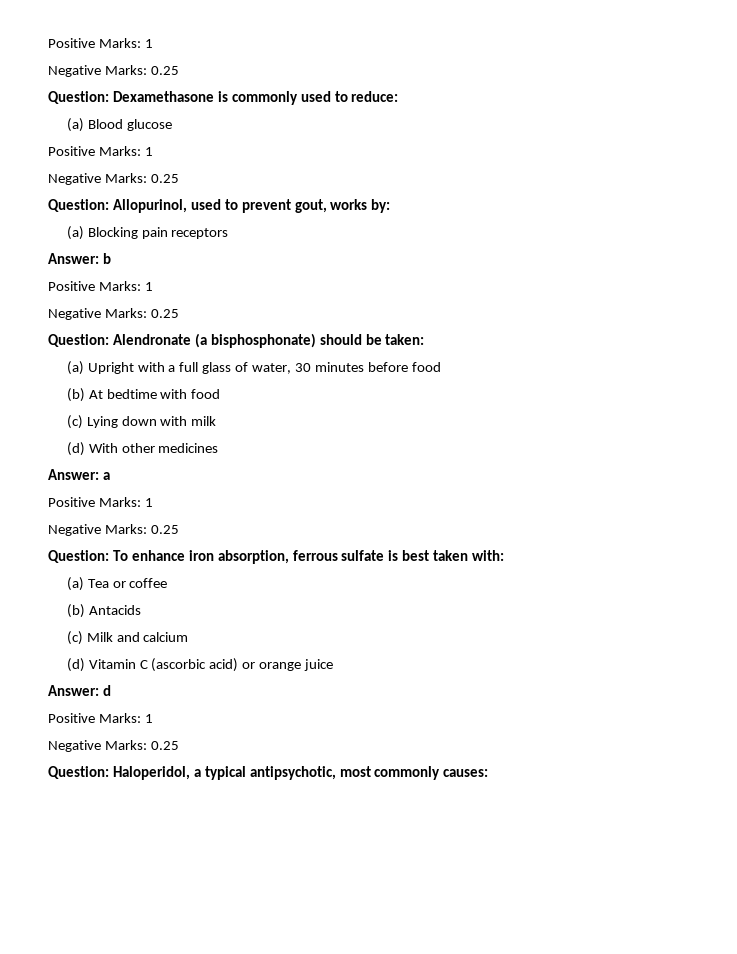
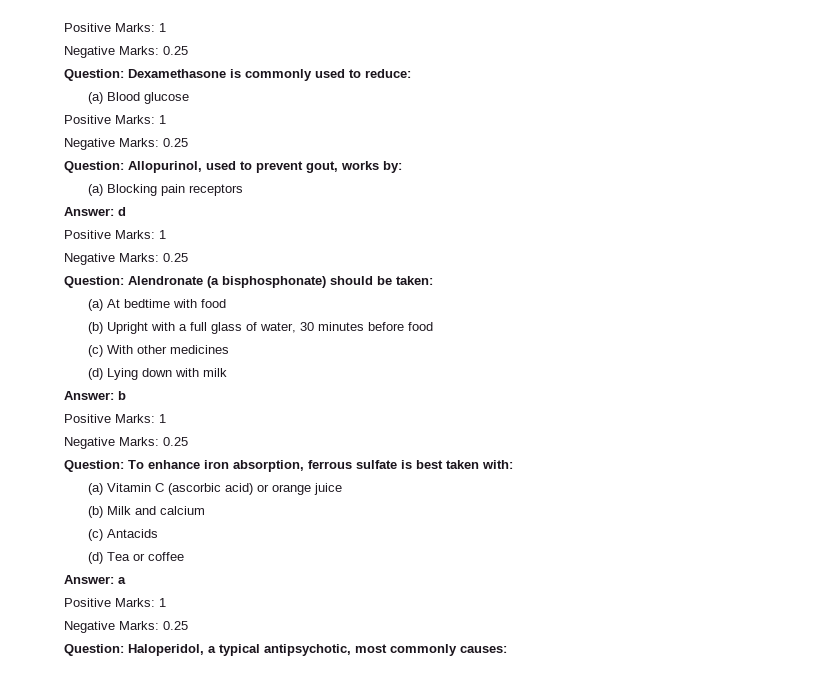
[102,253,111,264] b -> [118,207,126,216] d
(84, 368) none -> [106,299,226,308] [87,322,103,334] At bedtime with food // (b)
[66,388,221,402] [66,415,83,429] (b) At bedtime with food // (c) -> [87,345,229,357] [87,368,103,380] (c) With other medicines // (d)
[66,442,219,456] [48,469,110,480] // (d) With other medicines // Answer: a -> [64,391,126,400] // Answer: b
[87,578,168,588] [66,604,141,618] [66,631,189,645] [66,658,85,672] Tea or coffee // (b) Antacids // (c) Milk and calcium // (d) -> (103, 489) none
[48,685,111,696] // Answer: d -> [87,506,205,518] [87,529,158,541] [87,552,184,564] [64,575,126,584] // (b) Milk and calcium // (c) Antacids // (d) Tea or coffee // Answer: a

